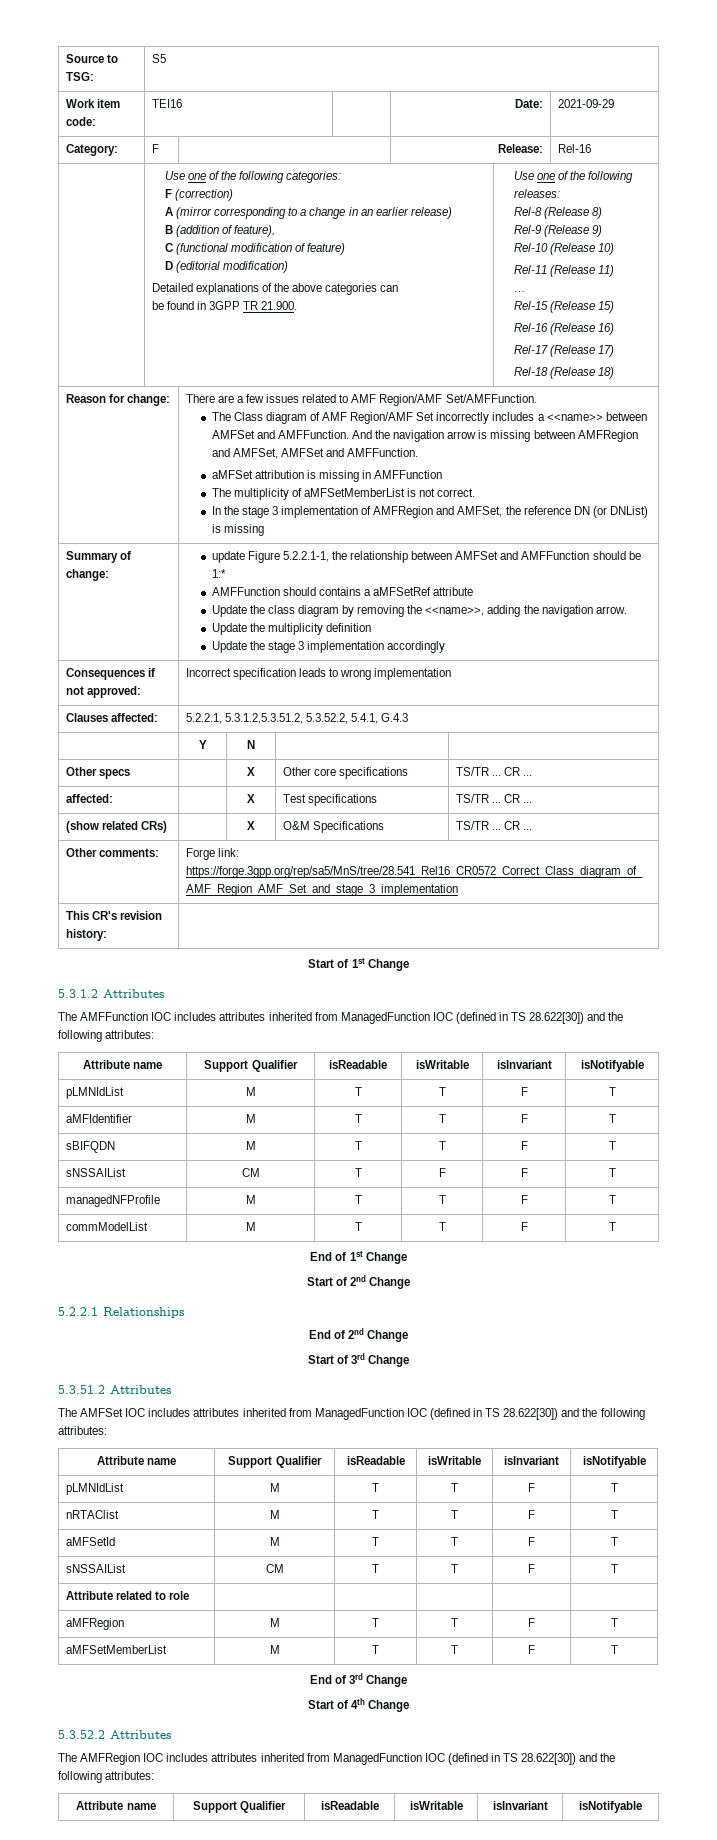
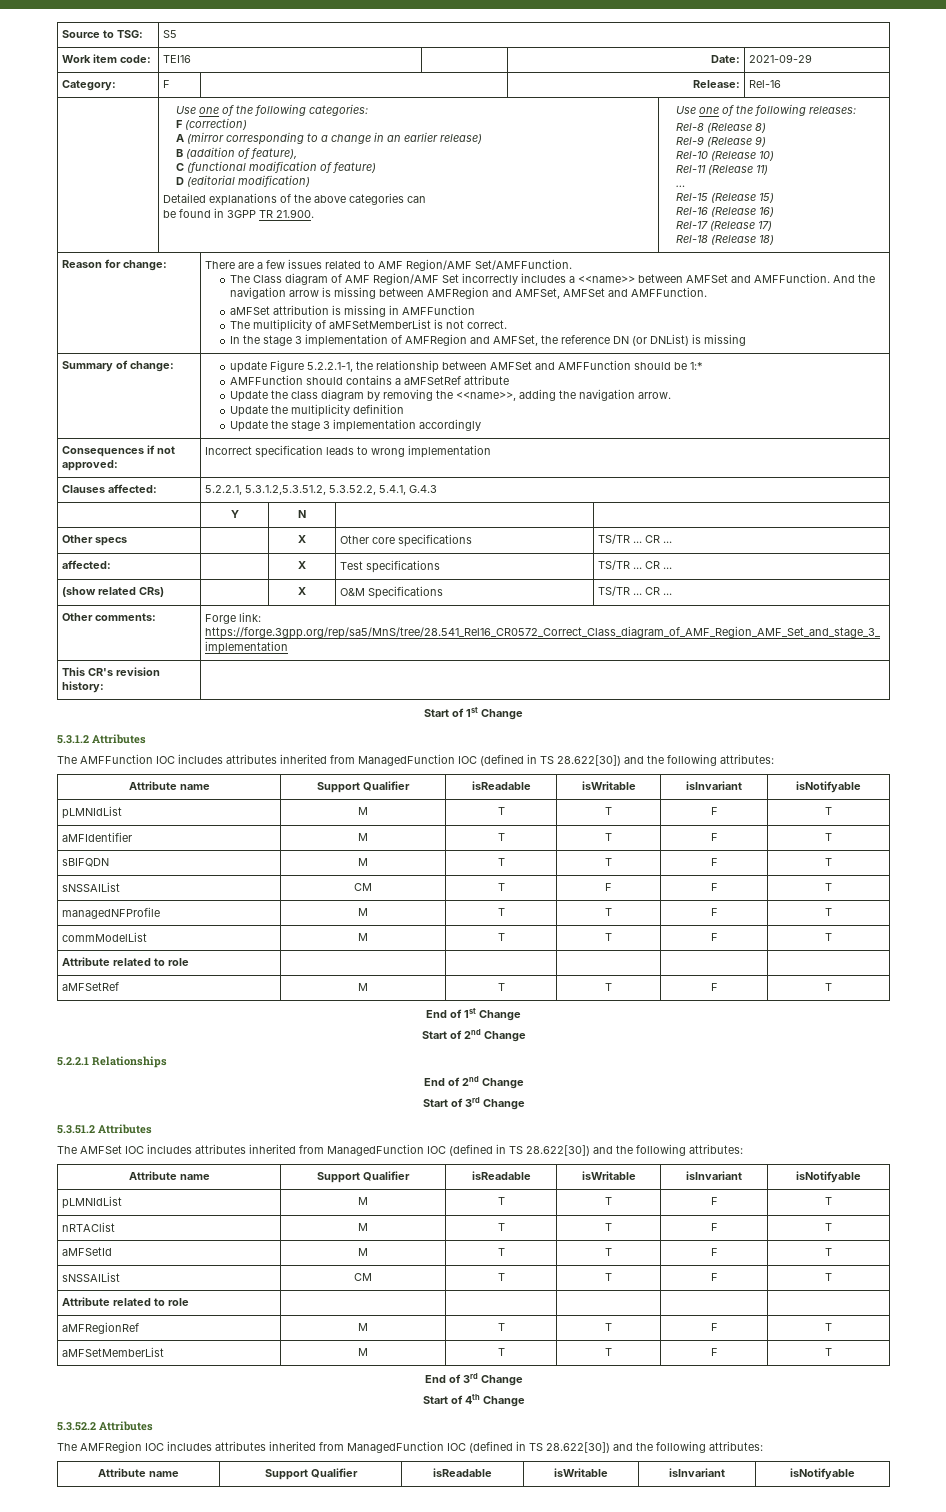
(616, 1226) none -> [62,957,190,966] [62,982,120,991] [358,983,368,991] [497,983,505,991] [605,983,612,991] [710,983,718,991] [825,983,832,991] // Attribute related to role | | | | | // aMFSetRef | M | T | T | F | T
[65,1618,124,1630] aMFRegion -> [62,1322,140,1334] aMFRegionRef

